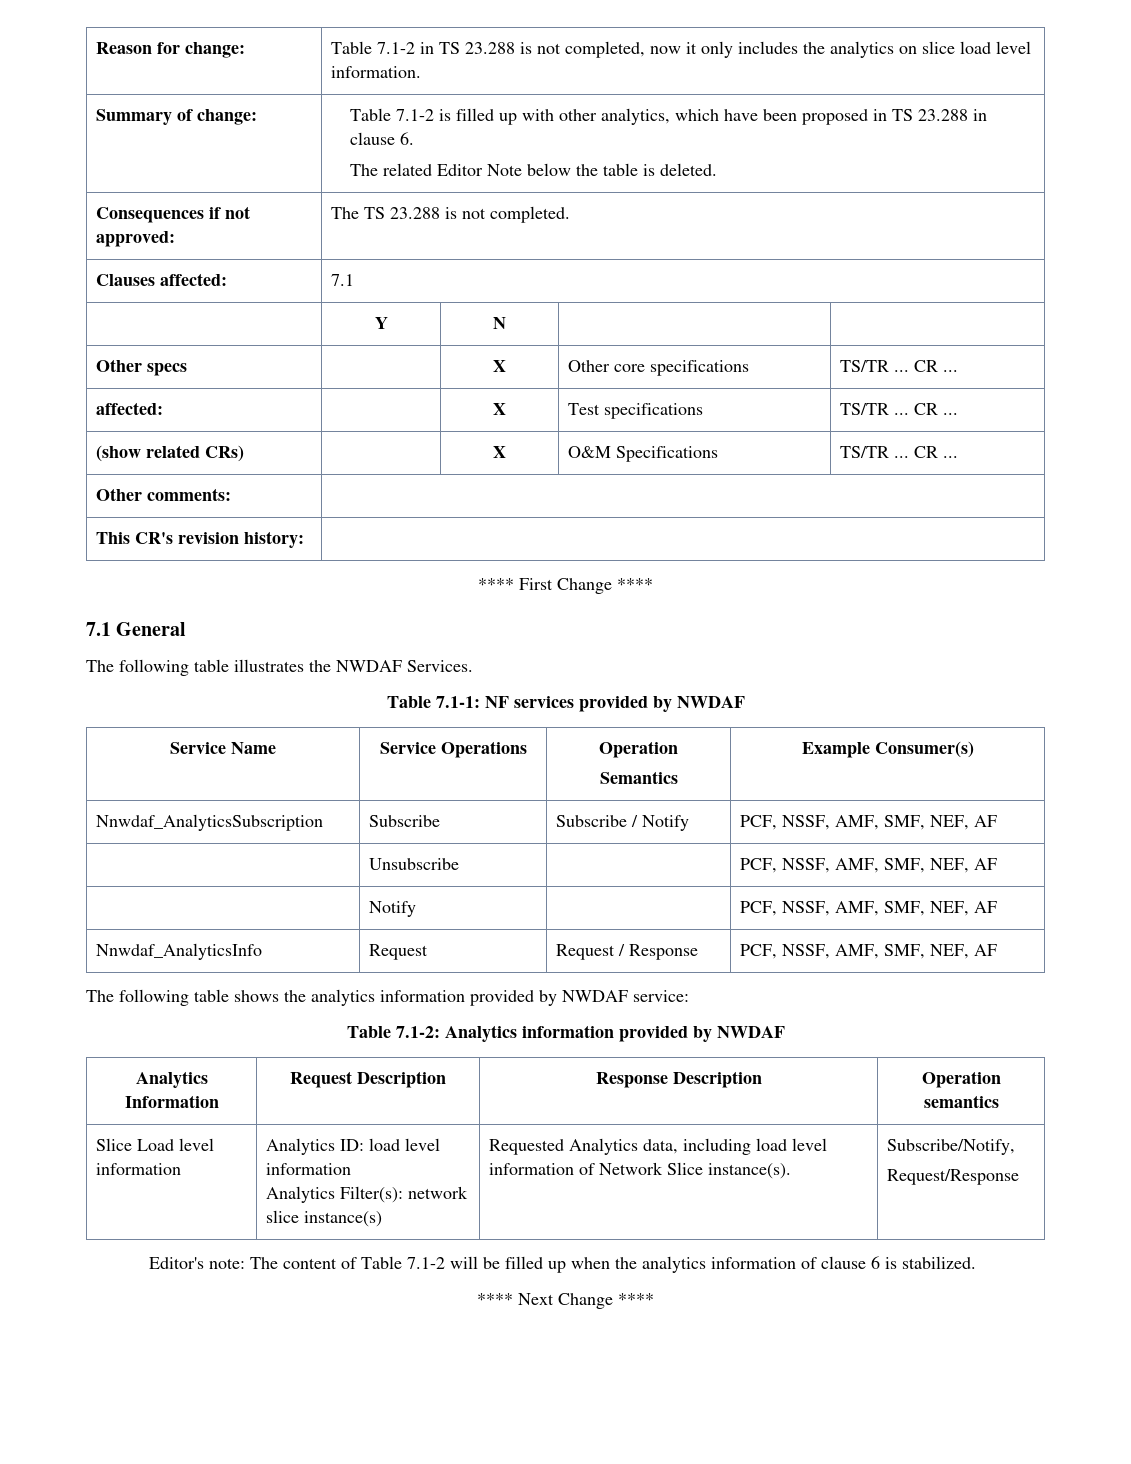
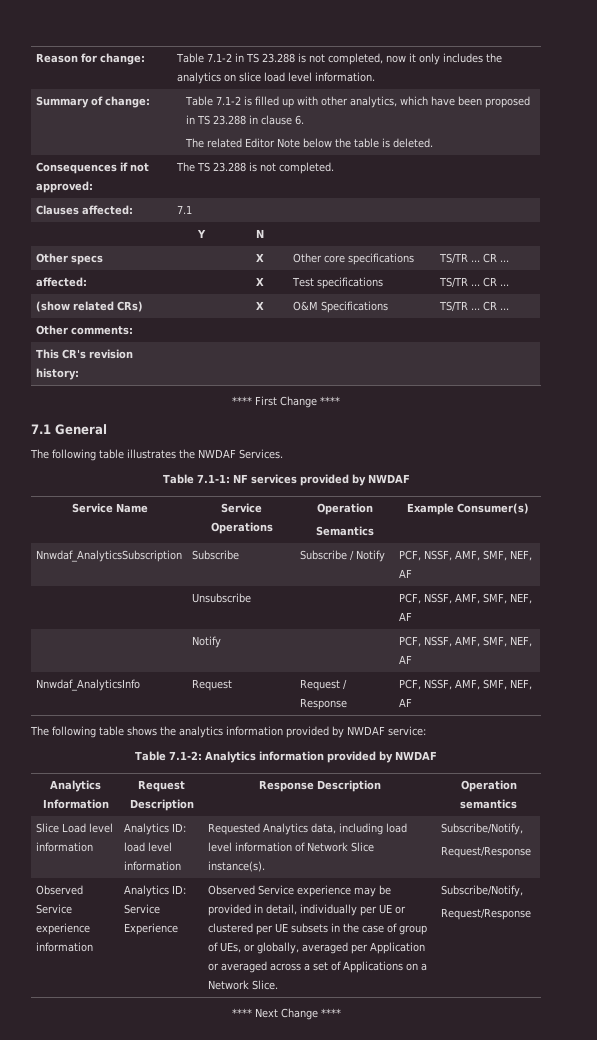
[266,1186,469,1203] [266,1210,383,1227] // Analytics Filter(s): network slice instance(s) -> (181, 866) none
[149,1256,977,1273] // Editor's note: The content of Table 7.1-2 will be filled up when the analytics information of clause 6 is stabilized. -> [35,885,83,895] [35,904,72,914] [35,923,90,935] [35,942,93,952] [123,885,186,897] [123,904,160,914] [123,923,178,935] [207,885,391,897] [207,904,406,916] [207,923,427,935] [207,942,425,954] [207,961,427,973] [207,980,278,990] [440,885,523,897] [440,908,531,920] // Observed Service experience information | Analytics ID: Service Experience | Observed Service experience may be provided in detail, individually per UE or clustered per UE subsets in the case of group of UEs, or globally, averaged per Application or averaged across a set of Applications on a Network Slice. | Subscribe/Notify, // Request/Response

